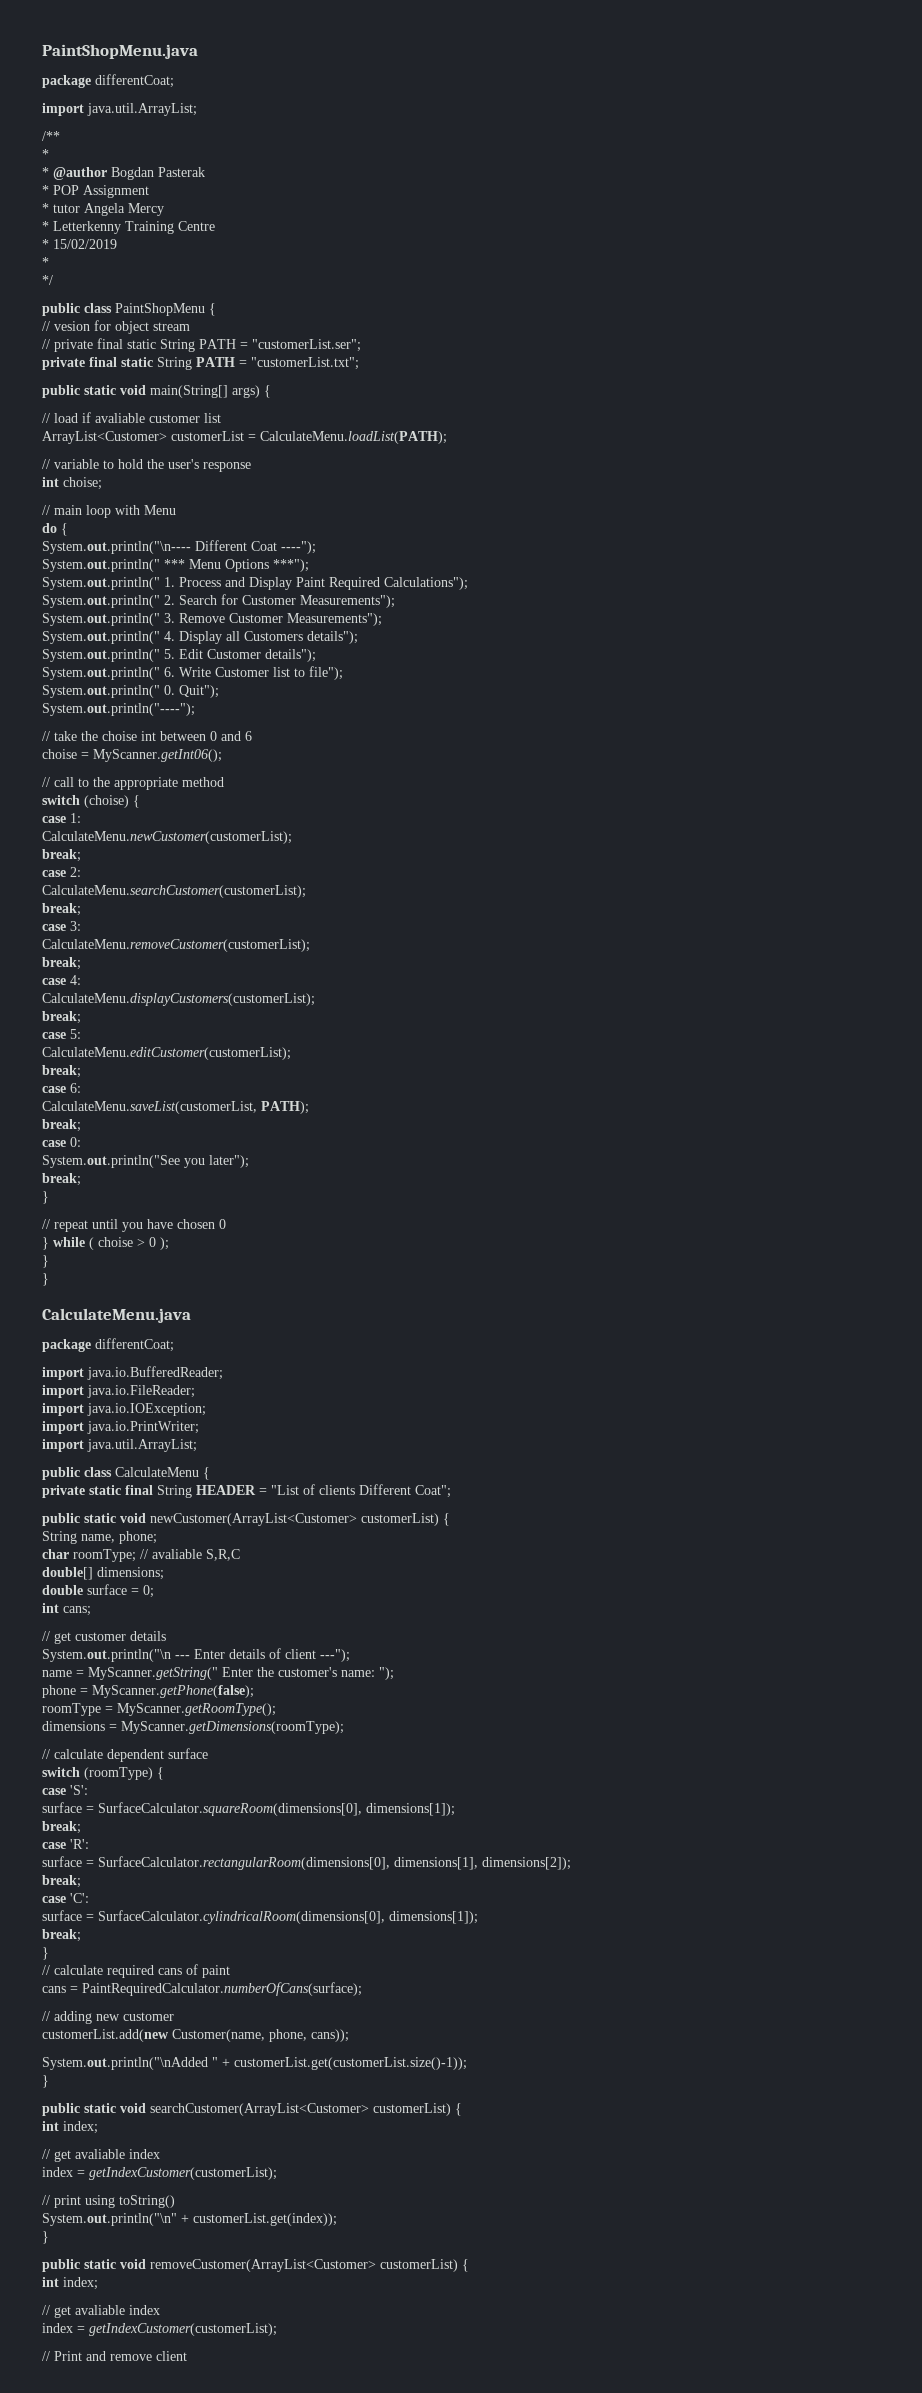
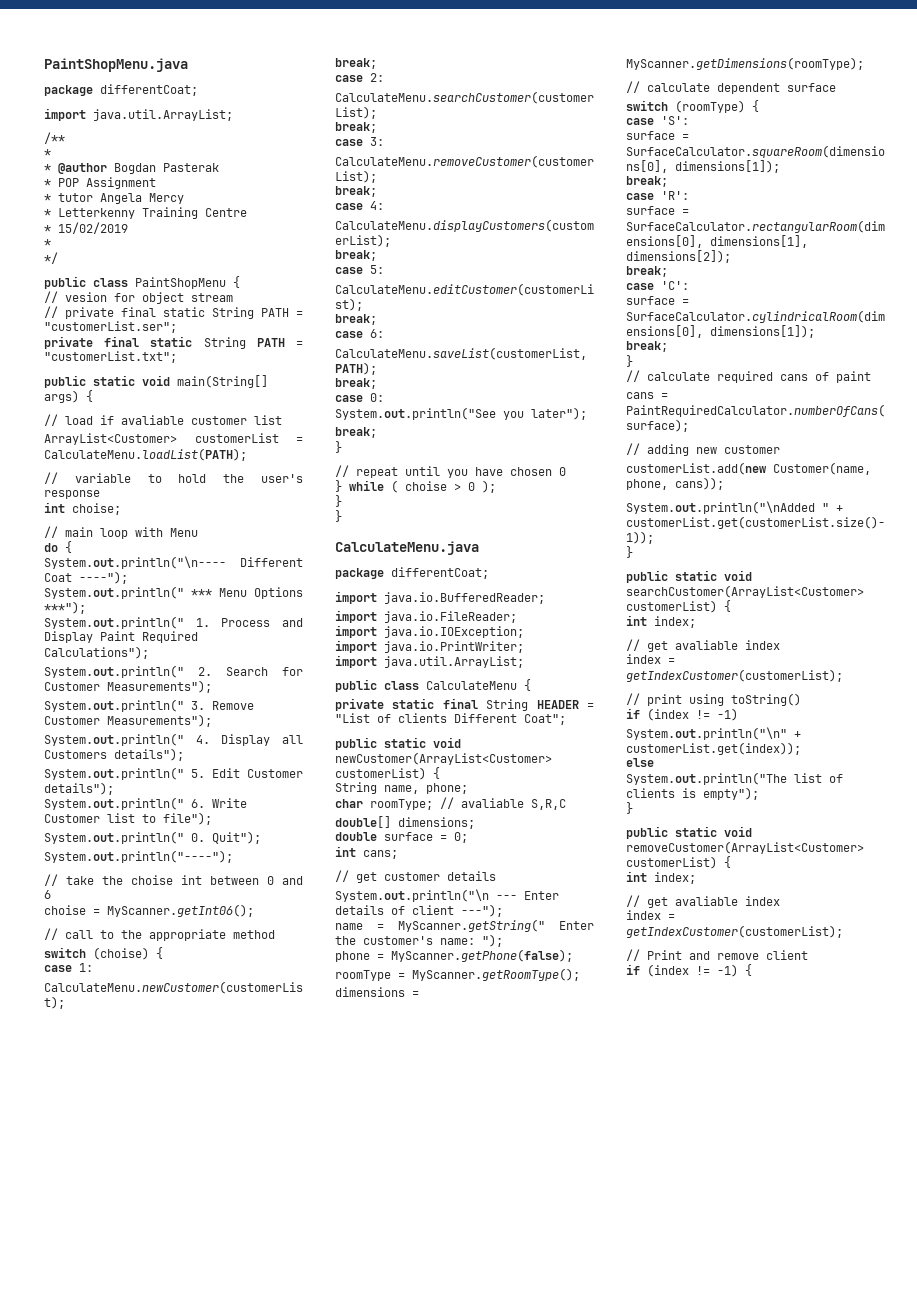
(175, 2201) none -> [626,708,738,721] // if (index != -1)
(337, 2219) none -> [626,758,654,767] [626,772,843,785] [626,787,759,800] // else // System.out.println("The list of clients is empty");
(187, 2356) none -> [626,964,752,977] // if (index != -1) {

